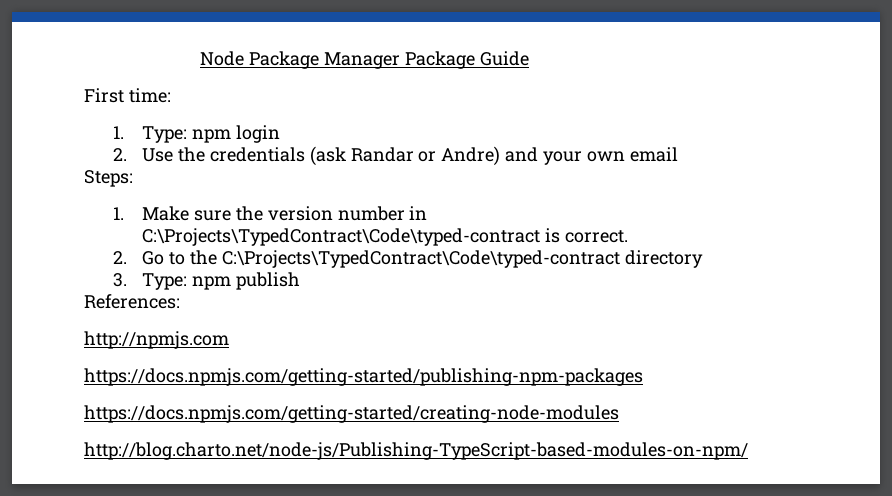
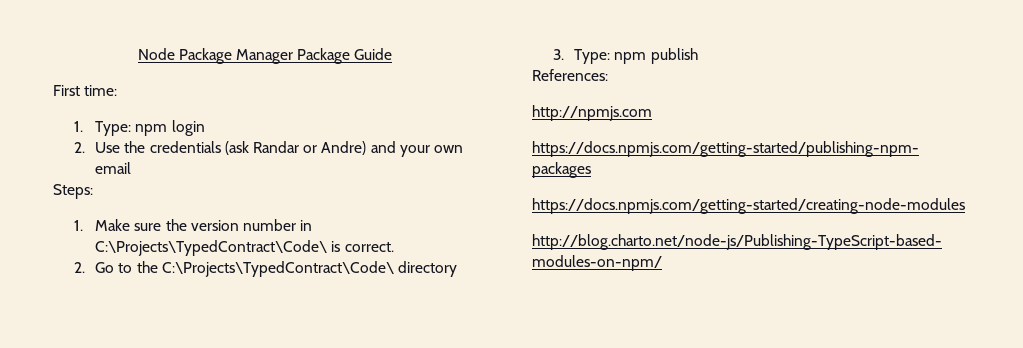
[142,228,541,246] C:\Projects\TypedContract\Code\typed-contract -> [95,240,328,256] C:\Projects\TypedContract\Code\
[221,250,620,268] C:\Projects\TypedContract\Code\typed-contract -> [161,261,394,277] C:\Projects\TypedContract\Code\

